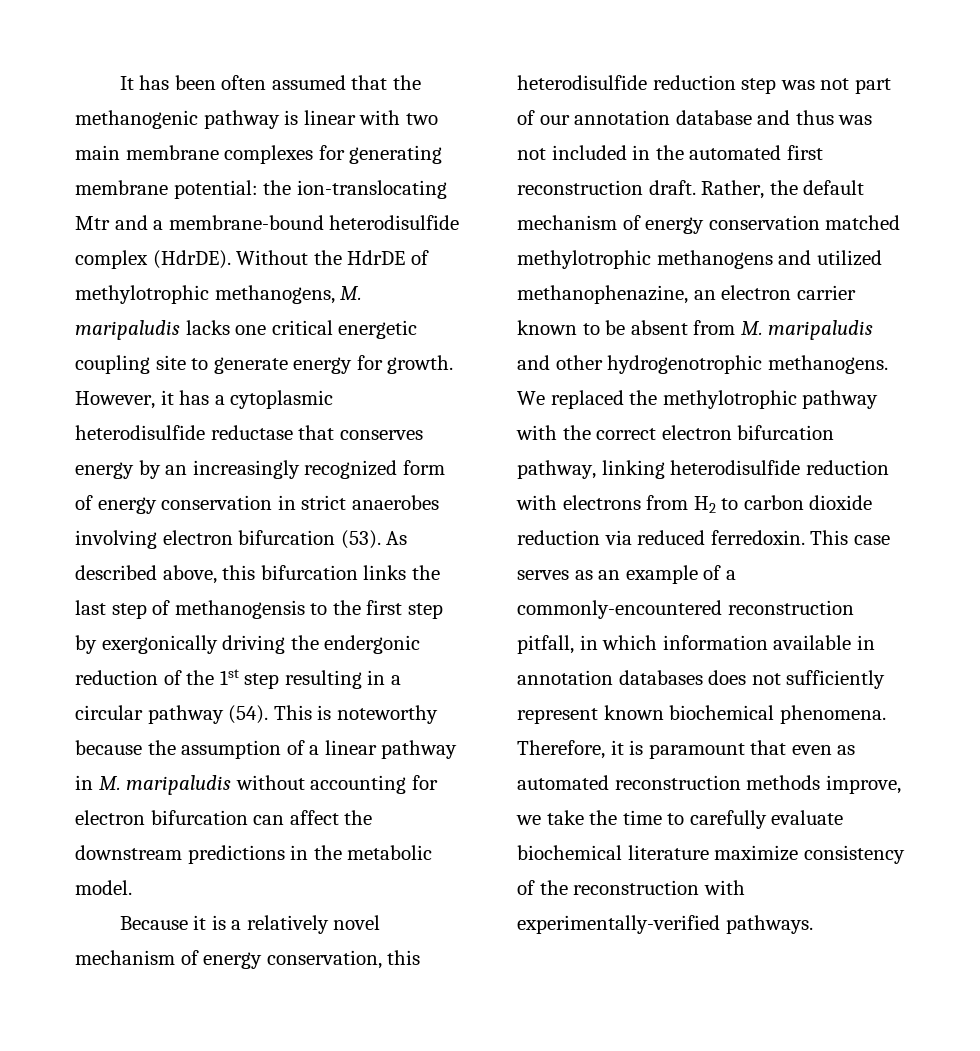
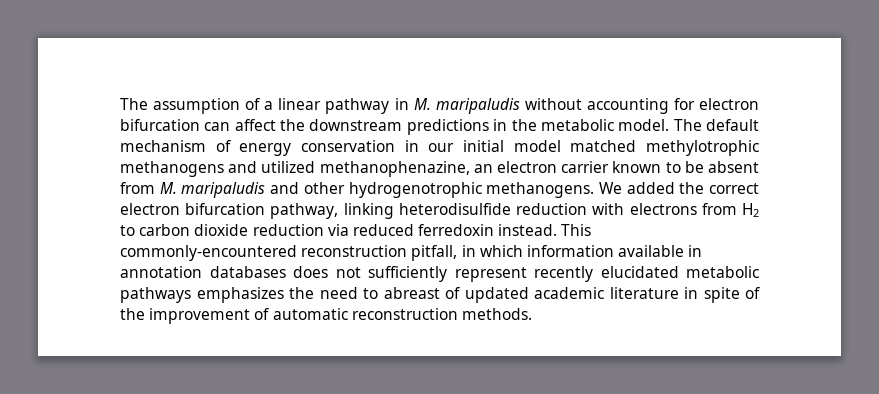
[119,75,422,90] [75,110,438,129] [75,145,443,164] [75,180,447,199] [75,215,460,230] [75,250,429,269] [75,285,363,304] [75,320,418,340] [75,355,454,374] [75,390,334,409] [75,425,423,440] [75,460,445,479] [75,495,439,514] [75,530,408,549] [75,565,440,584] [75,600,443,619] [75,635,421,654] [75,669,401,689] [75,705,438,724] [75,740,176,755] It has been often assumed that the methanogenic pathway is linear with two main membrane complexes for generating membrane potential: the ion-translocating Mtr and a membrane-bound heterodisulfide complex (HdrDE). Without the HdrDE of methylotrophic methanogens, M. maripaludis lacks one critical energetic coupling site to generate energy for growth. However, it has a cytoplasmic heterodisulfide reductase that conserves energy by an increasingly recognized form of energy conservation in strict anaerobes involving electron bifurcation (53). As described above, this bifurcation links the last step of methanogensis to the first step by exergonically driving the endergonic reduction of the 1st step resulting in a circular pathway (54). This is noteworthy because the -> [120,98,148,110] The
[119,915,381,934] [75,950,421,969] [517,75,891,94] [517,110,873,125] [517,145,823,160] [517,180,798,199] // Because it is a relatively novel mechanism of energy conservation, this heterodisulfide reduction step was not part of our annotation database and thus was not included in the automated first reconstruction draft. Rather, the -> [673,119,702,131] The
(820, 222) none -> [404,140,561,152] in our initial model
[550,390,879,409] [516,425,557,440] replaced the methylotrophic pathway with -> [626,182,675,194] added
[710,530,890,545] [517,565,736,584] ferredoxin. This case serves as an example of a -> [418,224,592,236] ferredoxin instead. This
[603,705,886,724] [517,740,856,759] [517,775,901,794] [516,810,844,829] [517,845,905,864] [517,880,745,895] [517,915,813,934] known biochemical phenomena. Therefore, it is paramount that even as automated reconstruction methods improve, we take the time to carefully evaluate biochemical literature maximize consistency of the reconstruction with experimentally-verified pathways. -> [534,266,759,282] [120,287,760,303] [120,308,532,324] recently elucidated metabolic pathways emphasizes the need to abreast of updated academic literature in spite of the improvement of automatic reconstruction methods.

